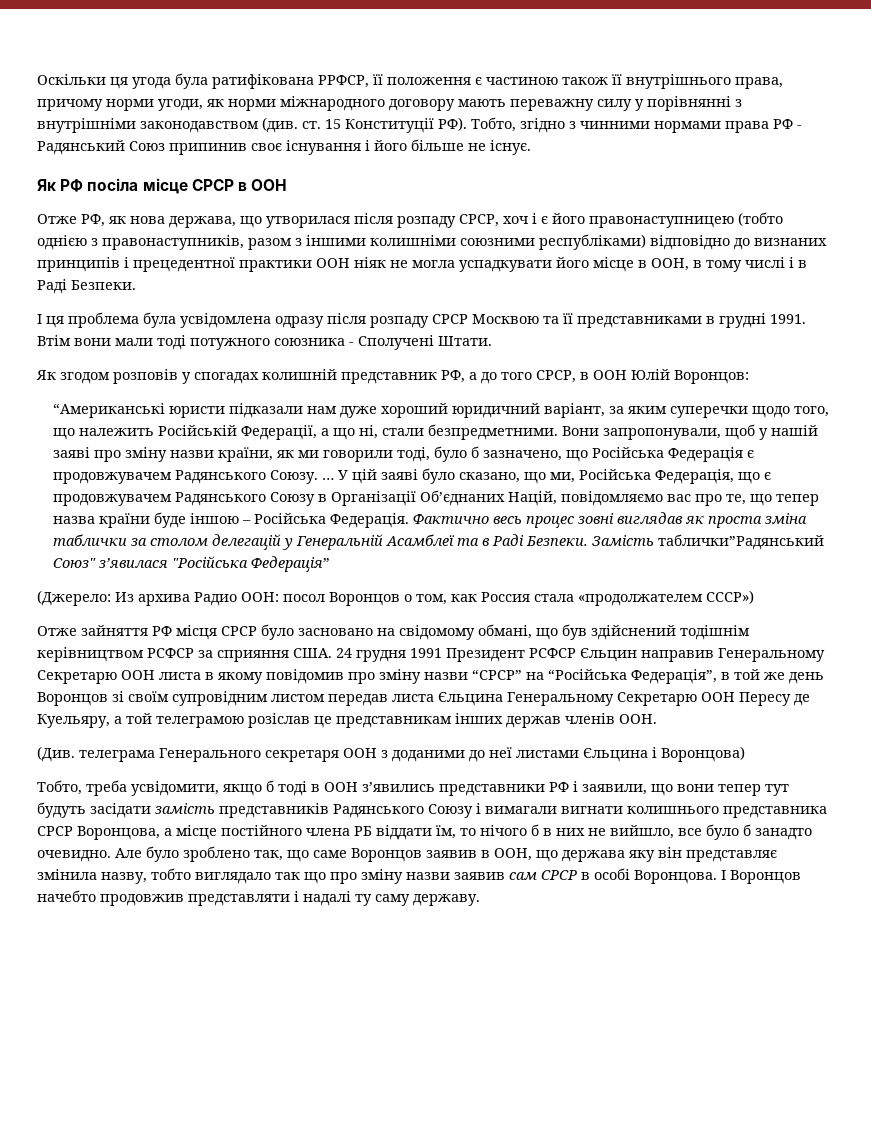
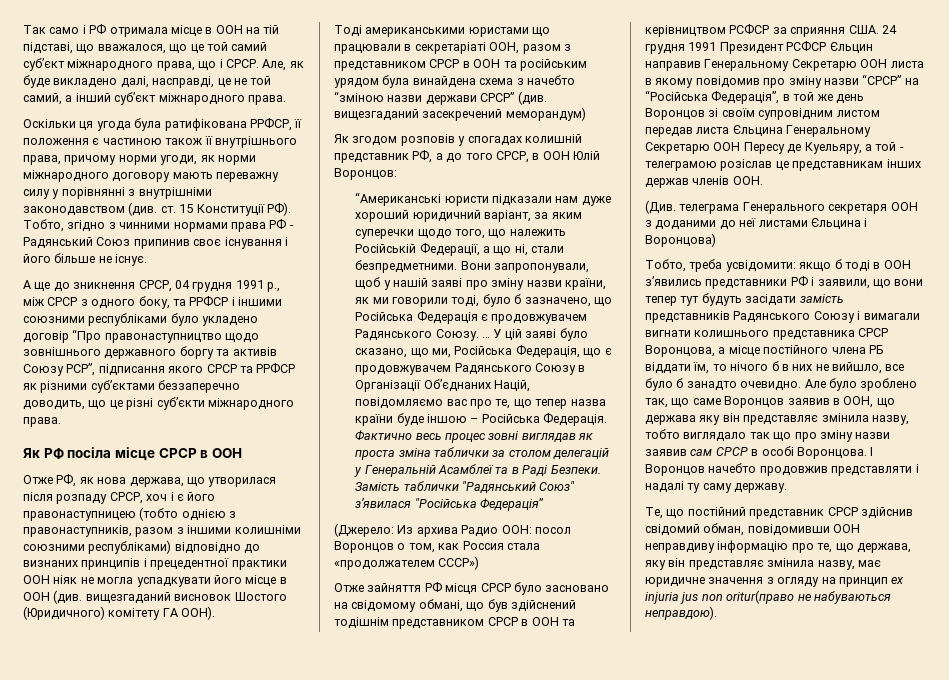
(37, 79) none -> [23,24,280,37] [23,42,268,54] [23,58,304,71] [23,75,272,88] [23,92,286,105] Так само і РФ отримала місце в ООН на тій підставі, що вважалося, що це той самий суб’єкт міжнародного права, що і СРСР. Але, як буде викладено далі, насправді, це не той самий, а інший суб’єкт міжнародного права. //
(531, 147) none -> [23,280,280,292] [23,296,282,309] [23,313,259,326] [23,329,260,343] [23,346,277,359] [23,363,296,376] [23,380,241,393] [23,397,294,410] [23,417,61,427] // А ще до зникнення СРСР, 04 грудня 1991 р., між СРСР з одного боку, та РРФСР і іншими союзними республіками було укладено договір “Про правонаступництво щодо зовнішнього державного боргу та активів Союзу РСР”, підписання якого СРСР та РРФСР як різними суб’єктами беззаперечно доводить, що це різні суб’єкти міжнародного права.
[651,257,807,272] [37,279,136,294] [37,312,806,328] [37,335,492,350] ООН, в тому числі і в Раді Безпеки. // І ця проблема була усвідомлена одразу після розпаду СРСР Москвою та її представниками в грудні 1991. Втім вони мали тоді потужного союзника - Сполучені Штати. -> [23,590,287,604] [23,606,216,620] [334,25,551,37] [334,42,571,54] [334,59,587,71] [334,75,575,88] [334,91,547,105] [334,107,586,121] ООН (див. вищезгаданий висновок Шостого (Юридичного) комітету ГА ООН). // Тоді американськими юристами що працювали в секретаріаті ООН, разом з представником СРСР в ООН та російським урядом була винайдена схема з начебто “зміною назви держави СРСР” (див. вищезгаданий засекречений меморандум)
[657,534,824,550] таблички”Радянський -> [403,481,536,494] таблички "Радянський
(750, 632) none -> [392,617,575,629] представником СРСР в ООН та
(152, 718) none -> [899,147,904,151] -
[131,781,219,796] усвідомити, -> [725,260,796,272] усвідомити:
(480, 900) none -> [645,507,913,519] [645,523,861,536] [645,540,911,553] [645,558,881,570] [645,577,905,587] [645,590,891,604] [645,606,717,620] // Те, що постійний представник СРСР здійснив свідомий обман, повідомивши ООН неправдиву інформацію про те, що держава, яку він представляє змінила назву, має юридичне значення з огляду на принцип ex injuria jus non oritur(право не набуваються неправдою).

